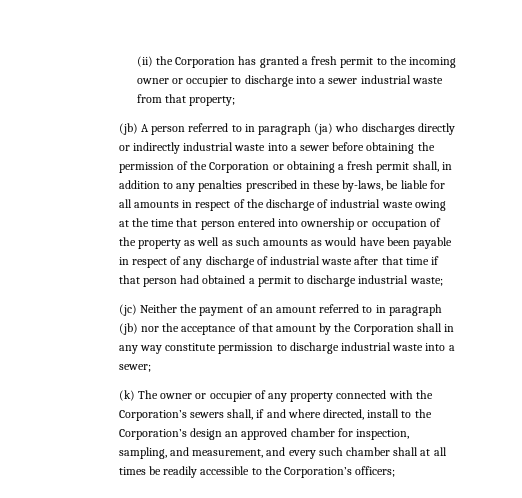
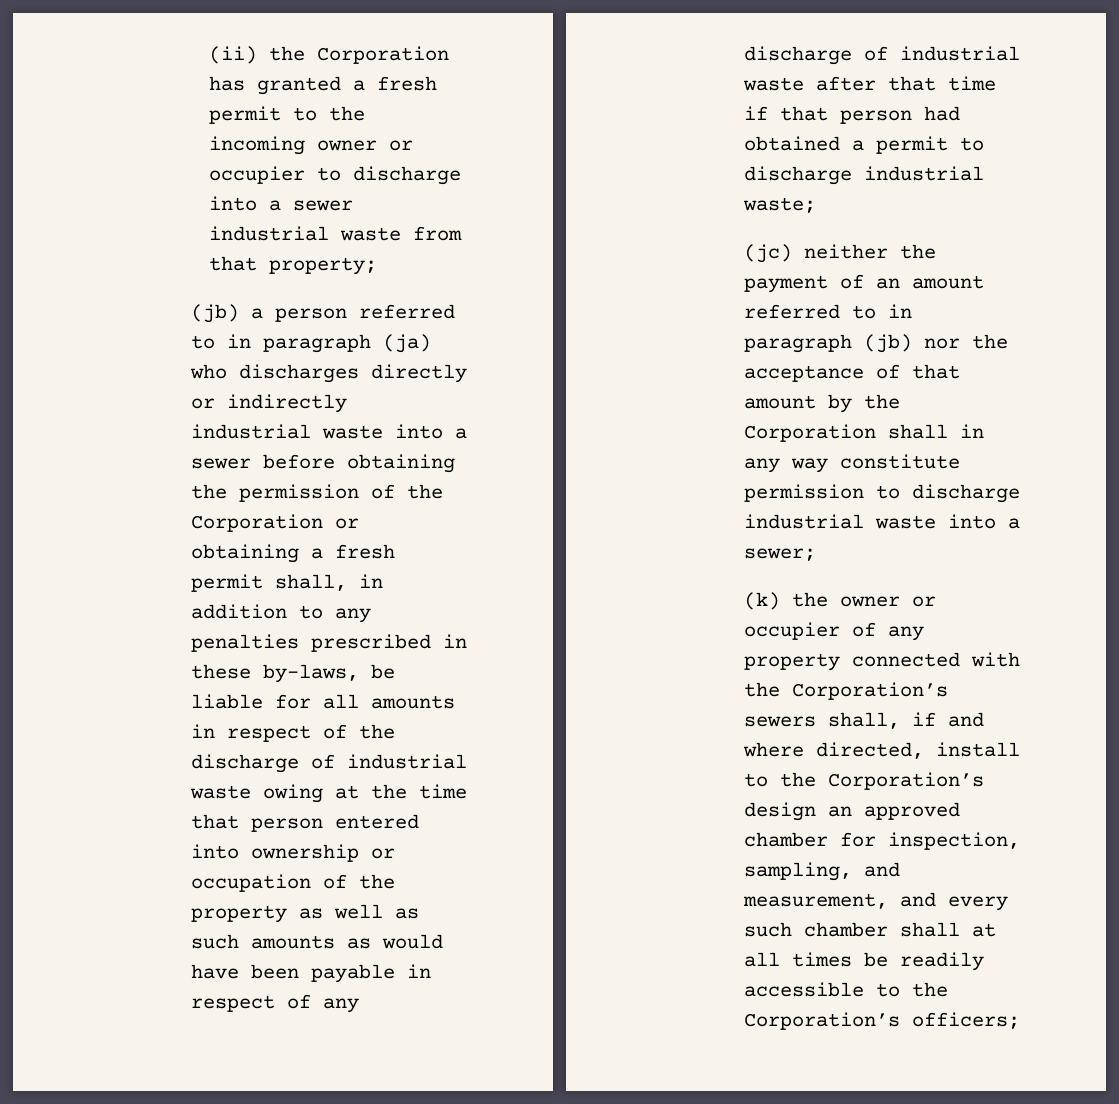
[140,124,149,132] A -> [251,308,264,319] a
[139,304,177,313] Neither -> [804,244,889,259] neither
[137,390,158,399] The -> [792,592,829,607] the

